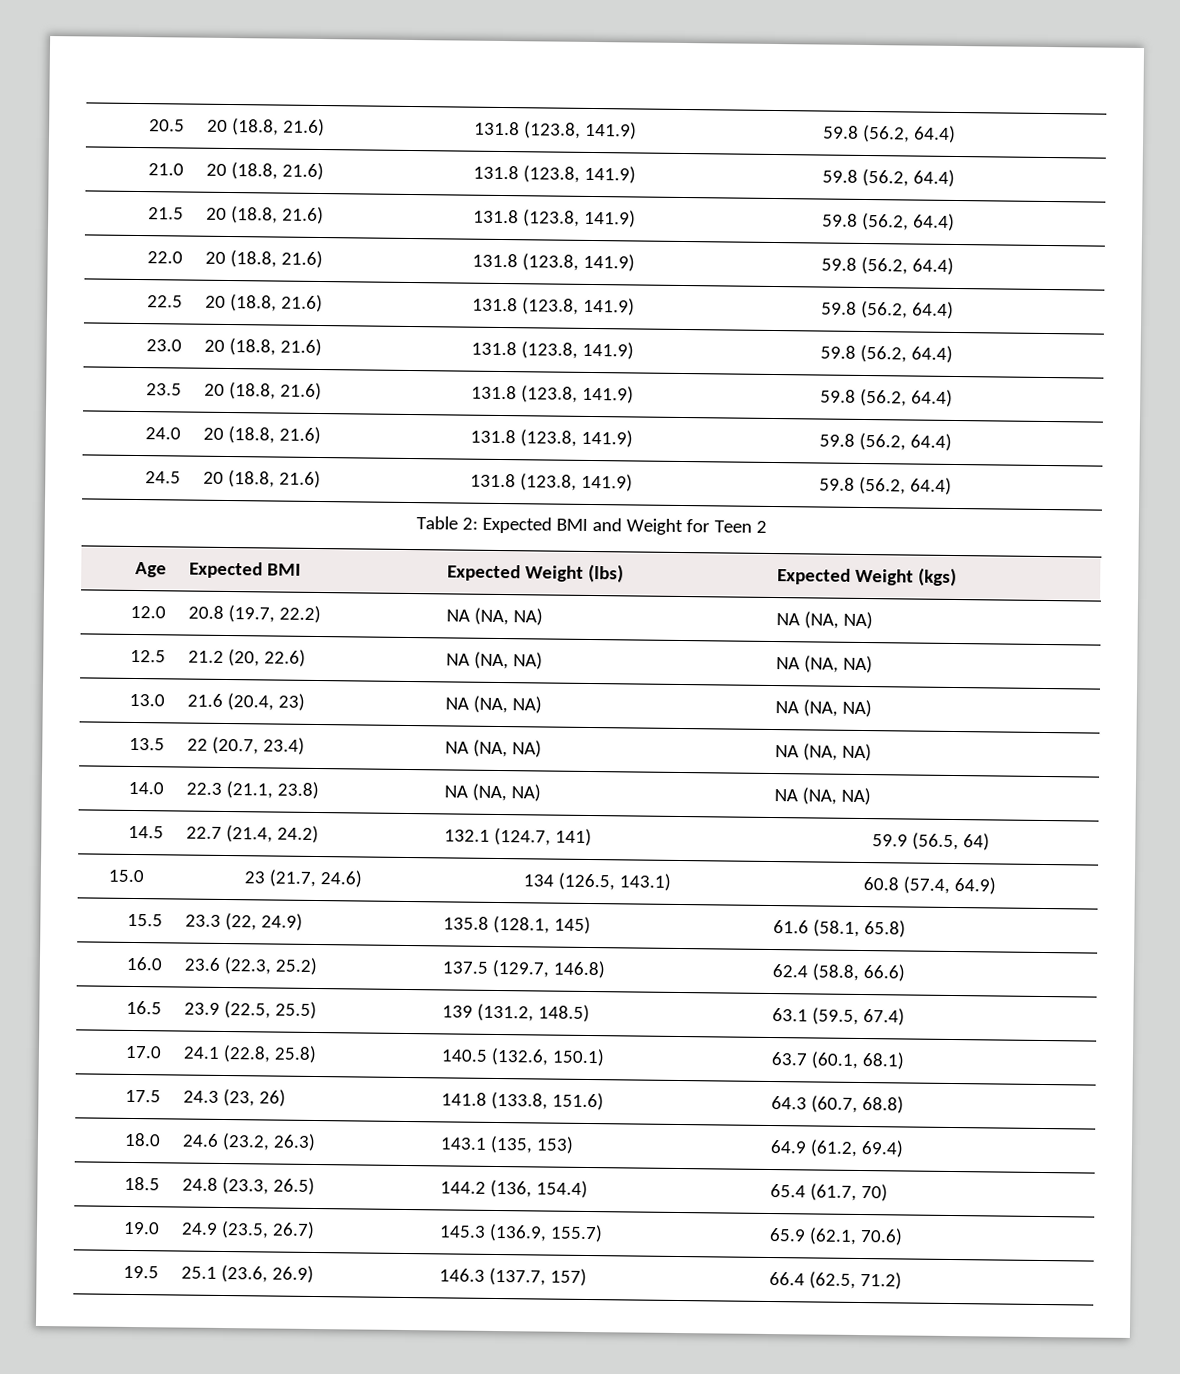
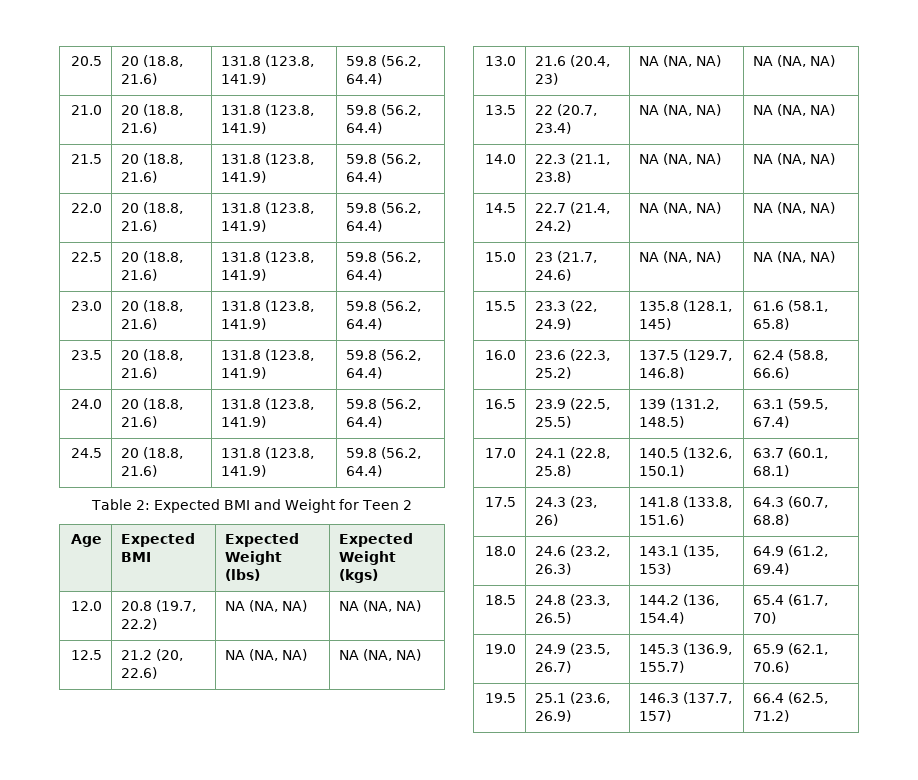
[443,827,592,847] [871,832,990,851] [108,869,144,883] [244,869,362,888] [523,872,671,891] [863,876,996,895] 132.1 (124.7, 141) | 59.9 (56.5, 64) // 15.0 | 23 (21.7, 24.6) | 134 (126.5, 143.1) | 60.8 (57.4, 64.9) -> [639,202,722,214] [753,202,836,214] [484,252,516,262] [535,251,598,263] [535,269,572,281] [639,251,722,263] [753,251,836,263] NA (NA, NA) | NA (NA, NA) // 15.0 | 23 (21.7, 24.6) | NA (NA, NA) | NA (NA, NA)

